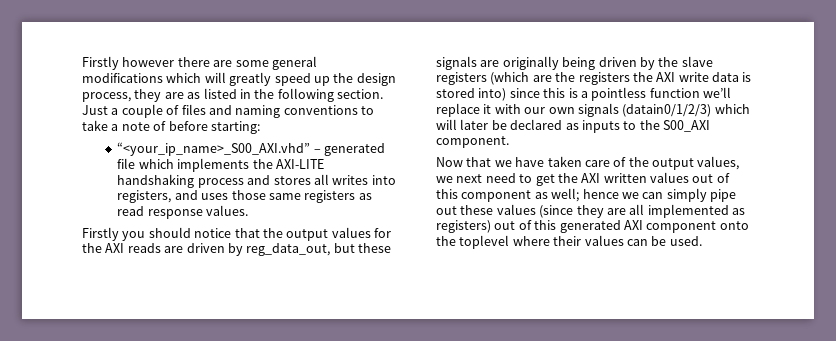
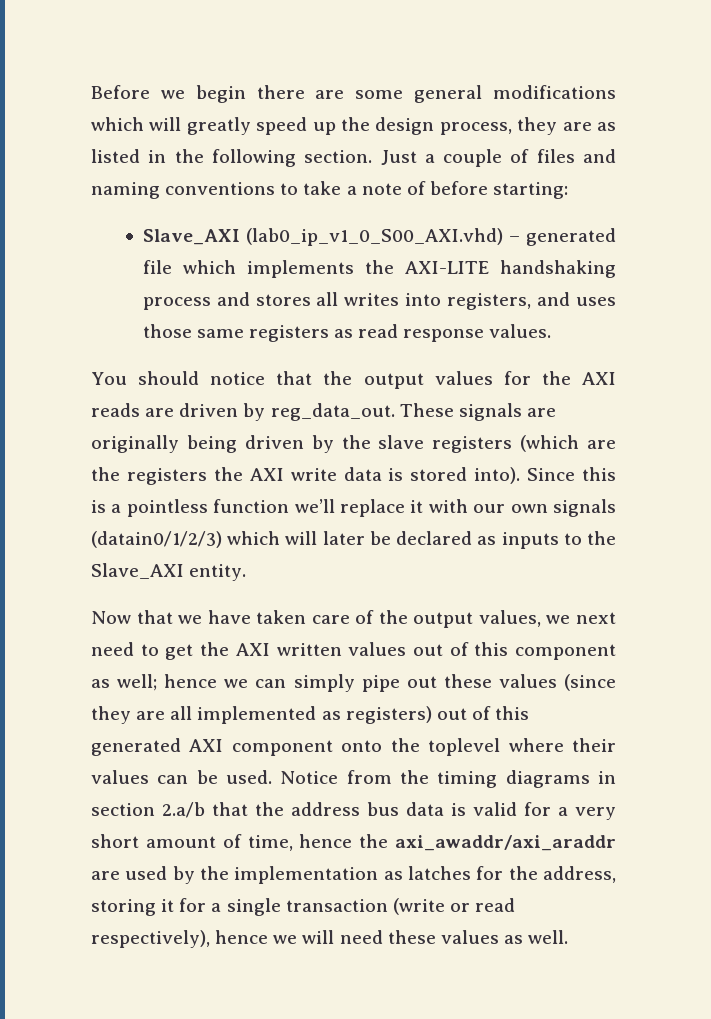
[82,56,175,70] Firstly however -> [91,85,246,103] Before we begin
[117,142,311,156] “<your_ip_name>_S00_AXI.vhd” -> [142,228,503,246] Slave_AXI (lab0_ip_v1_0_S00_AXI.vhd)
[82,227,146,241] Firstly you -> [91,372,127,385] You
[246,243,391,256] reg_data_out, but these -> [270,403,454,421] reg_data_out. These
[478,88,540,101] into) since -> [474,467,576,484] into). Since
[663,120,710,132] [436,136,509,148] S00_AXI component. -> [91,563,247,581] Slave_AXI entity.
(702, 241) none -> [280,770,616,788] [91,802,616,820] [91,834,616,851] [91,866,616,884] [91,898,516,916] [91,930,569,948] Notice from the timing diagrams in section 2.a/b that the address bus data is valid for a very short amount of time, hence the axi_awaddr/axi_araddr are used by the implementation as latches for the address, storing it for a single transaction (write or read respectively), hence we will need these values as well.

